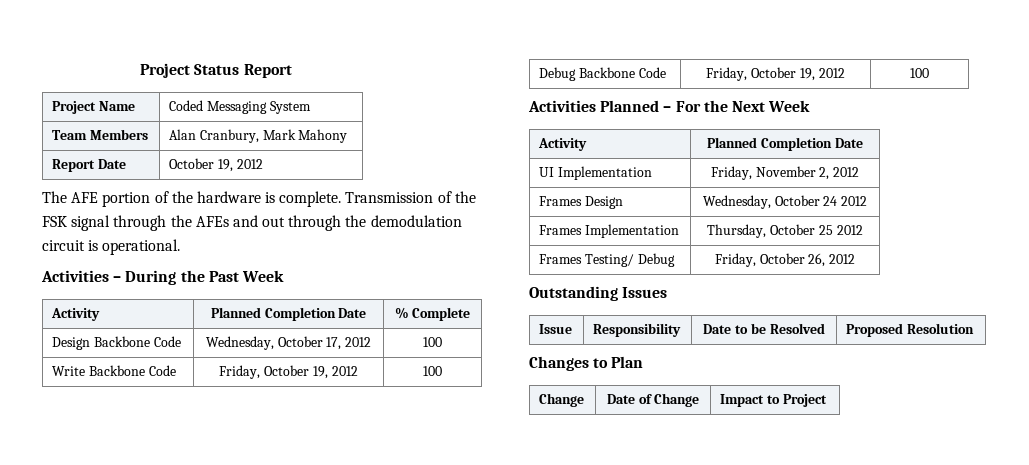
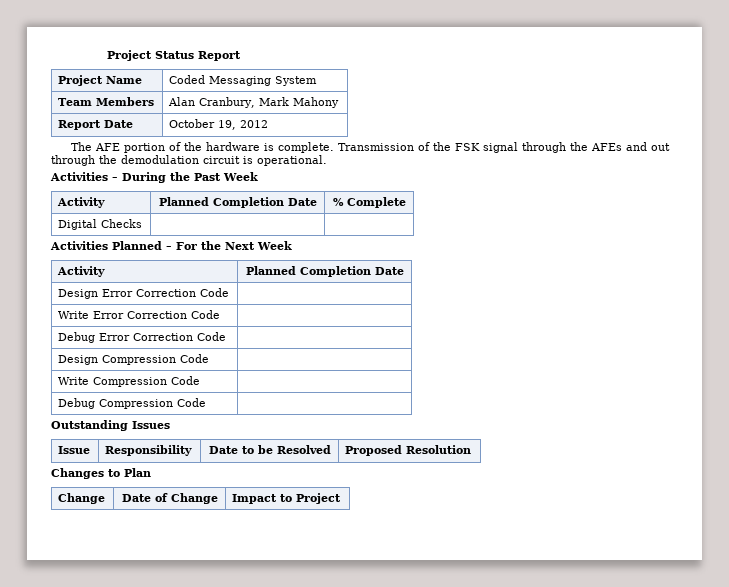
[52,336,181,350] [205,336,372,350] [423,337,442,347] [52,365,176,376] [219,365,358,379] [423,366,442,376] [539,67,666,81] [706,67,845,81] [910,68,929,78] Design Backbone Code | Wednesday, October 17, 2012 | 100 // Write Backbone Code | Friday, October 19, 2012 | 100 // Debug Backbone Code | Friday, October 19, 2012 | 100 -> [58,219,143,230] Digital Checks | |
[539,166,652,180] [710,166,860,180] [539,196,623,209] [702,195,868,209] [539,224,679,238] [707,224,863,238] [539,253,675,267] [714,253,856,267] UI Implementation | Friday, November 2, 2012 // Frames Design | Wednesday, October 24 2012 // Frames Implementation | Thursday, October 25 2012 // Frames Testing/ Debug | Friday, October 26, 2012 -> [58,288,230,299] [58,310,221,319] [58,332,227,343] [58,354,210,365] [58,376,201,387] [58,398,207,409] Design Error Correction Code | // Write Error Correction Code | // Debug Error Correction Code | // Design Compression Code | // Write Compression Code | // Debug Compression Code |

